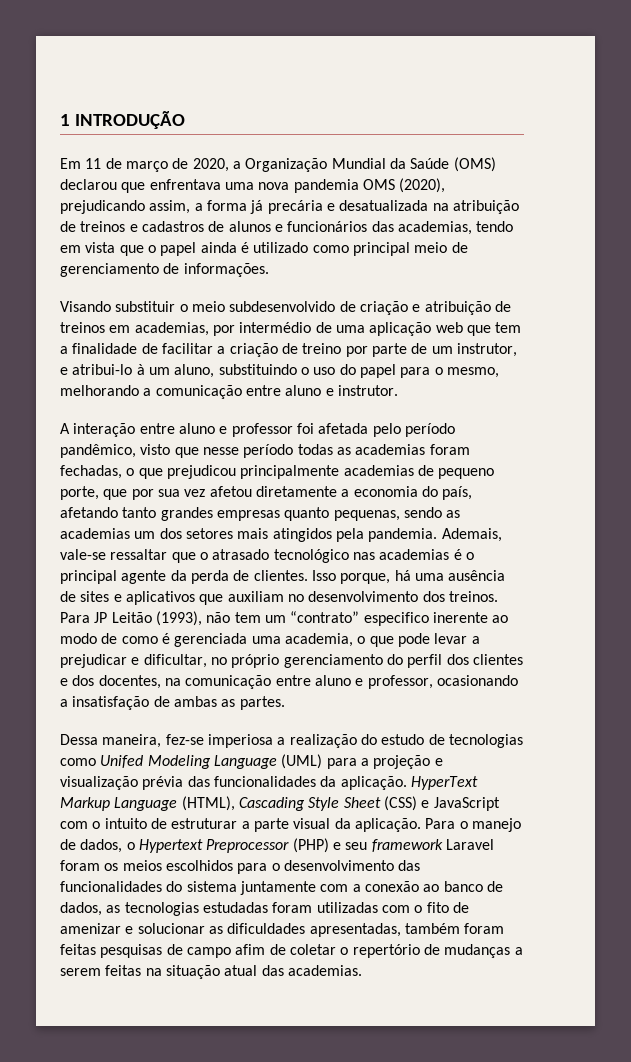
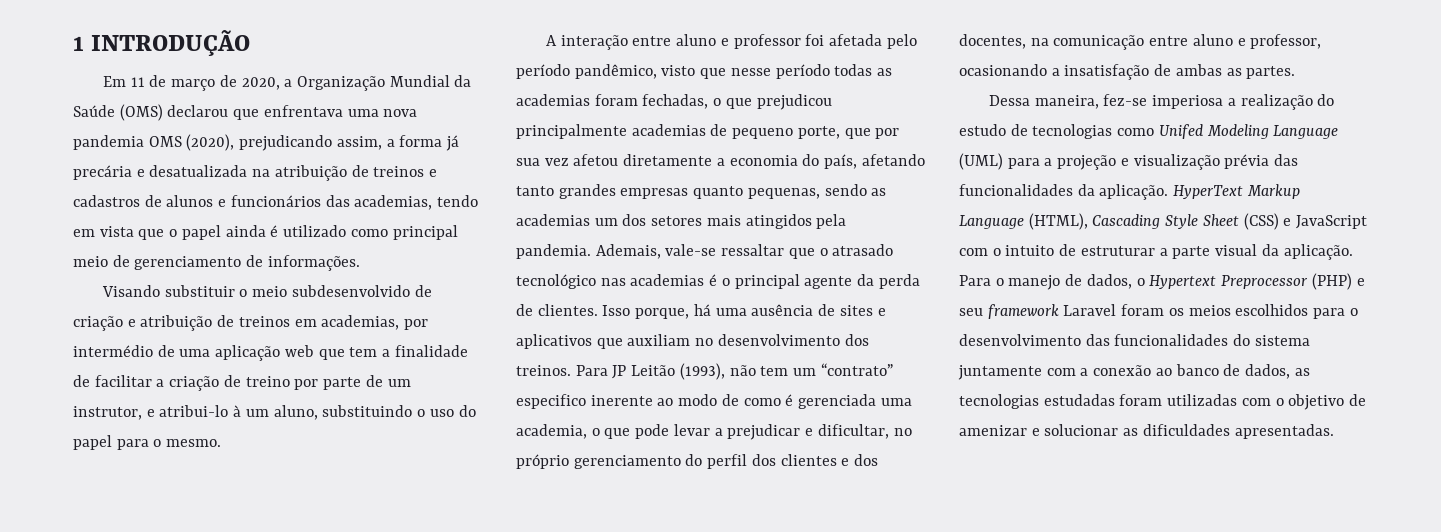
[446,367,499,378] [60,385,398,399] mesmo, melhorando a comunicação entre aluno e instrutor. -> [166,439,222,447] mesmo.
[426,902,449,913] fito -> [1288,394,1345,410] objetivo
[309,923,505,937] [60,944,523,958] [60,965,362,979] apresentadas, também foram feitas pesquisas de campo afim de coletar o repertório de mudanças a serem feitas na situação atual das academias. -> [1234,424,1334,439] apresentadas.

